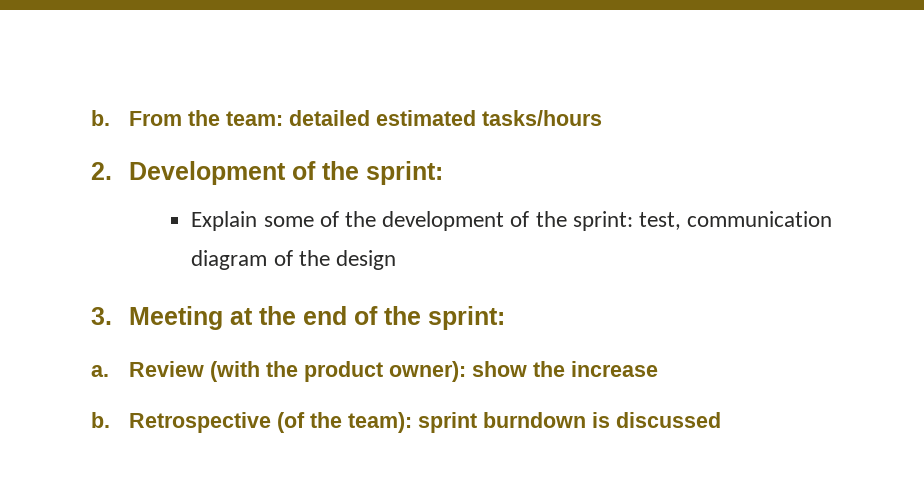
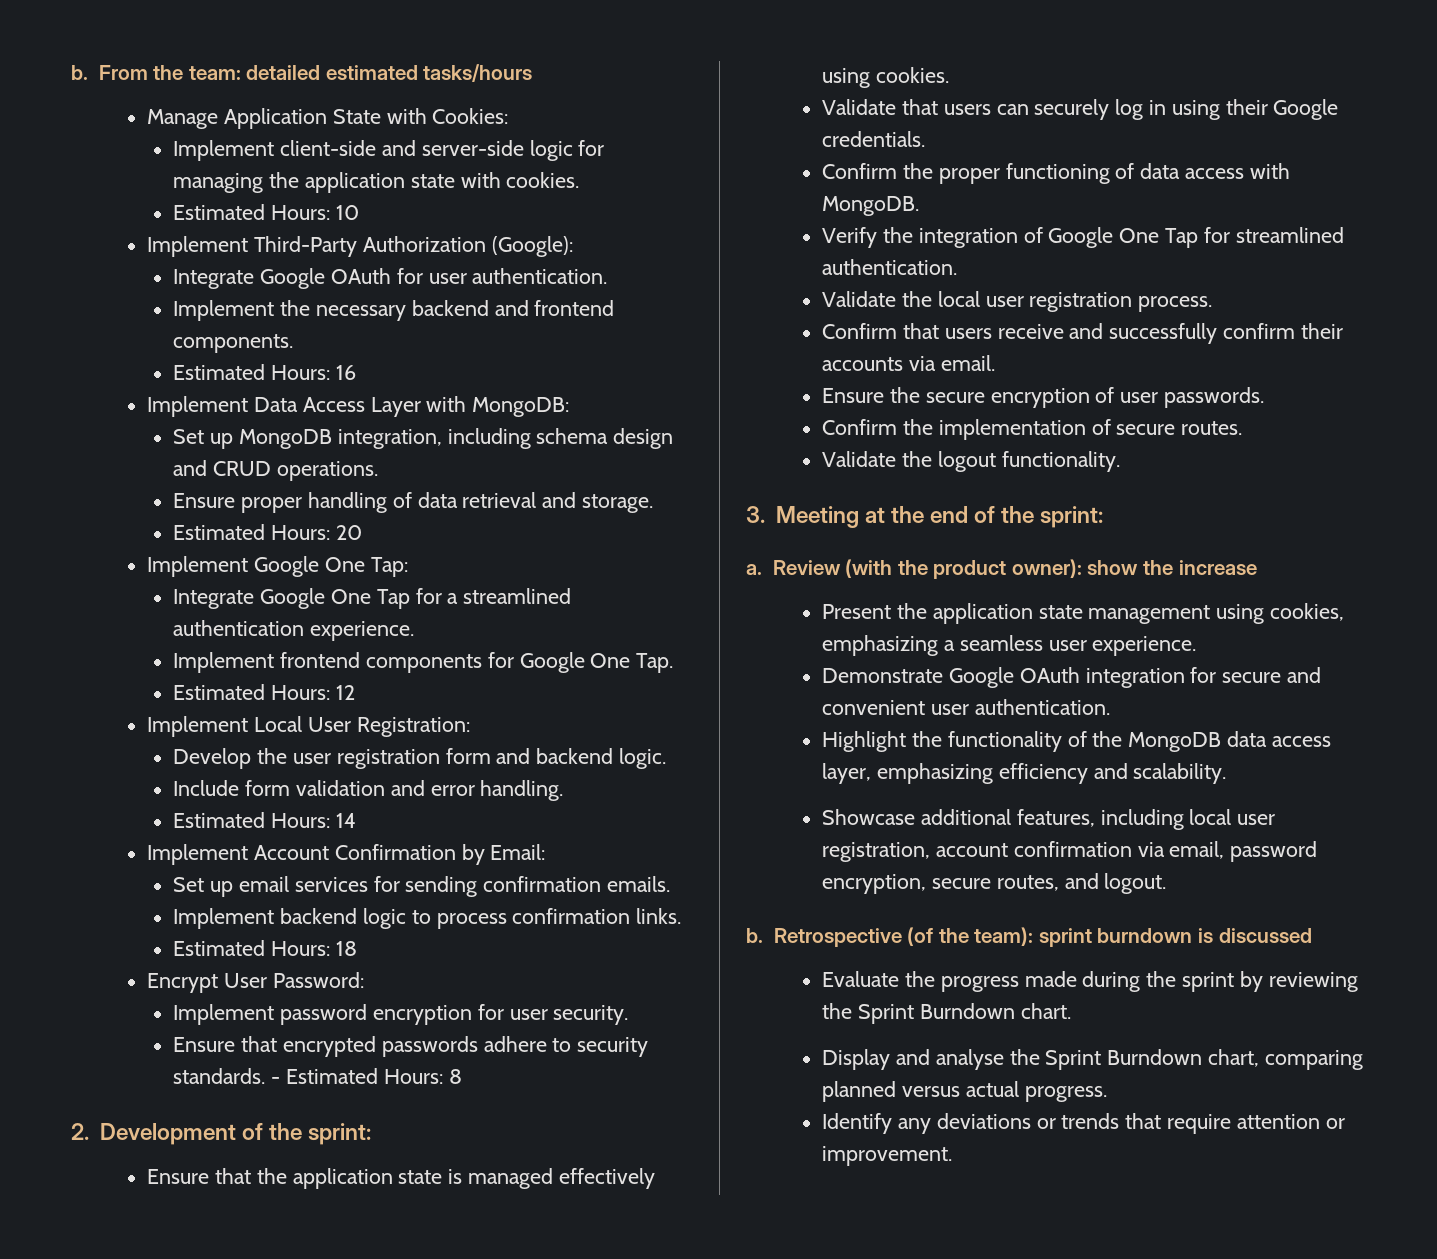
(602, 118) none -> [147,108,509,129] [173,140,605,161] [173,172,580,193] [173,204,360,220] [147,236,573,257] [173,268,608,289] [173,300,615,321] [173,334,294,353] [173,364,357,380] [147,396,570,417] [173,428,674,449] [173,460,379,481] [173,492,654,513] [173,524,363,540] [147,556,408,577] [173,588,572,609] [173,620,415,641] [173,652,674,673] [173,684,356,700] [147,716,470,737] [173,748,667,769] [173,780,564,801] [173,812,357,828] [147,844,546,865] [173,876,671,897] [173,908,682,929] [173,940,358,956] [147,972,364,993] [173,1004,629,1025] [173,1036,649,1057] [173,1068,462,1084] // Manage Application State with Cookies: // Implement client-side and server-side logic for managing the application state with cookies. // Estimated Hours: 10 // Implement Third-Party Authorization (Google): // Integrate Google OAuth for user authentication. // Implement the necessary backend and frontend components. // Estimated Hours: 16 // Implement Data Access Layer with MongoDB: // Set up MongoDB integration, including schema design and CRUD operations. // Ensure proper handling of data retrieval and storage. // Estimated Hours: 20 // Implement Google One Tap: // Integrate Google One Tap for a streamlined authentication experience. // Implement frontend components for Google One Tap. // Estimated Hours: 12 // Implement Local User Registration: // Develop the user registration form and backend logic. // Include form validation and error handling. // Estimated Hours: 14 // Implement Account Confirmation by Email: // Set up email services for sending confirmation emails. // Implement backend logic to process confirmation links. // Estimated Hours: 18 // Encrypt User Password: // Implement password encryption for user security. // Ensure that encrypted passwords adhere to security standards. - Estimated Hours: 8
[191,211,833,231] [191,250,397,270] Explain some of the development of the sprint: test, communication diagram of the design -> [147,1168,655,1189] [822,67,949,88] [822,99,1339,120] [822,131,926,147] [822,163,1290,184] [822,196,920,216] [822,227,1344,248] [822,259,958,275] [822,291,1213,312] [822,323,1343,344] [822,355,995,371] [822,387,1265,408] [822,419,1243,440] [822,451,1120,472] Ensure that the application state is managed effectively using cookies. // Validate that users can securely log in using their Google credentials. // Confirm the proper functioning of data access with MongoDB. // Verify the integration of Google One Tap for streamlined authentication. // Validate the local user registration process. // Confirm that users receive and successfully confirm their accounts via email. // Ensure the secure encryption of user passwords. // Confirm the implementation of secure routes. // Validate the logout functionality.
(658, 369) none -> [822,603,1345,624] [822,635,1197,656] [822,667,1322,688] [822,699,1110,715] [822,731,1331,752] [822,763,1227,784] [822,809,1276,830] [822,841,1318,862] [822,873,1167,894] // Present the application state management using cookies, emphasizing a seamless user experience. // Demonstrate Google OAuth integration for secure and convenient user authentication. // Highlight the functionality of the MongoDB data access layer, emphasizing efficiency and scalability. // Showcase additional features, including local user registration, account confirmation via email, password encryption, secure routes, and logout.
(721, 420) none -> [822,971,1358,992] [822,1003,1071,1024] [822,1049,1363,1070] [822,1081,1107,1102] [822,1113,1345,1134] [822,1146,953,1166] // Evaluate the progress made during the sprint by reviewing the Sprint Burndown chart. // Display and analyse the Sprint Burndown chart, comparing planned versus actual progress. // Identify any deviations or trends that require attention or improvement.

